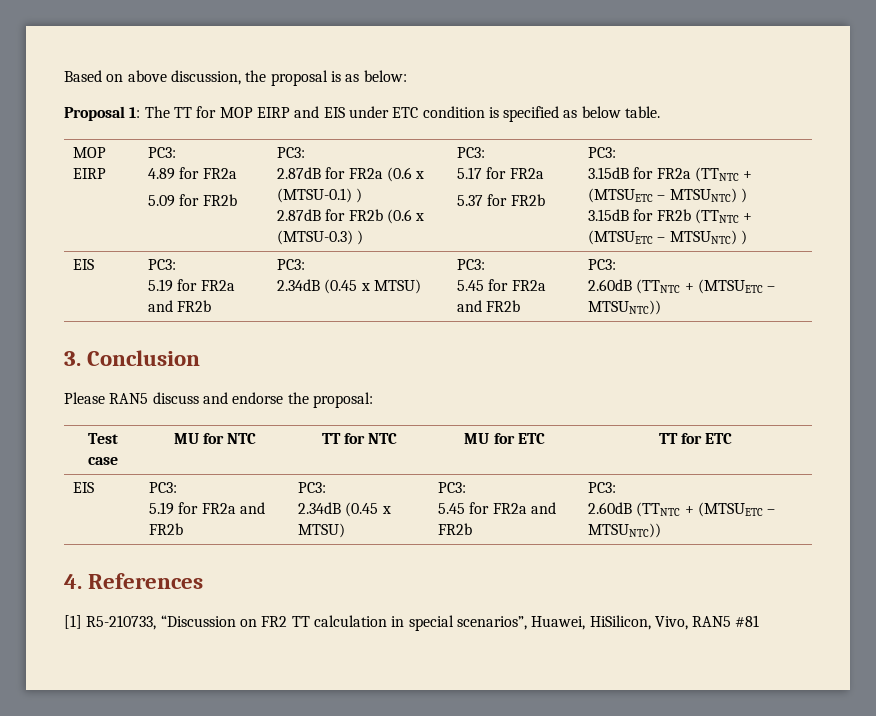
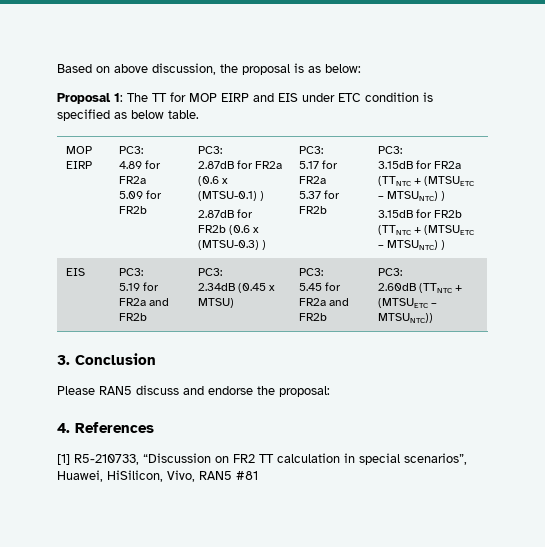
[87,433,118,444] [87,457,118,465] [173,433,257,444] [321,433,398,444] [464,433,545,444] [658,433,733,444] [73,482,95,493] [149,482,178,493] [149,502,266,515] [149,523,184,535] [298,482,327,493] [298,502,391,517] [298,523,346,538] [438,482,467,493] [438,502,557,514] [438,523,473,535] [588,482,617,493] [588,502,776,517] [588,523,662,538] // Test case | MU for NTC | TT for NTC | MU for ETC | TT for ETC // EIS | PC3: // 5.19 for FR2a and FR2b | PC3: // 2.34dB (0.45 x MTSU) | PC3: // 5.45 for FR2a and FR2b | PC3: // 2.60dB (TTNTC + (MTSUETC – MTSUNTC)) -> (330, 391) none

